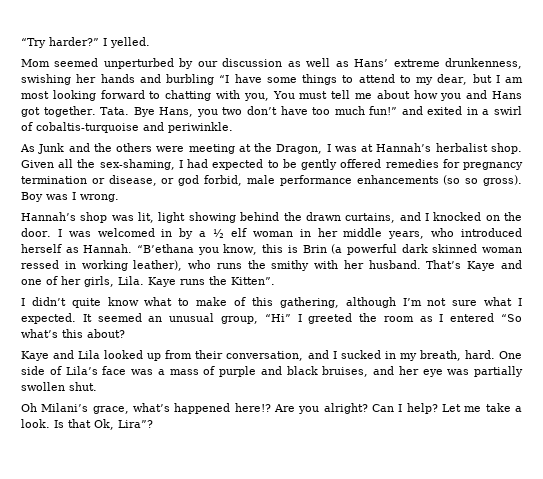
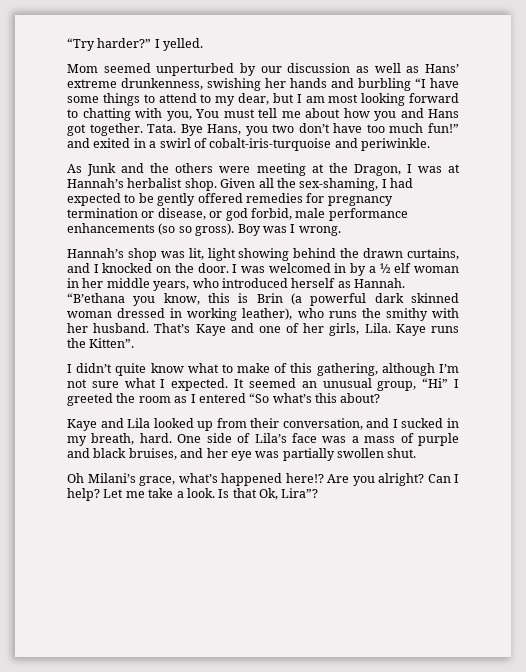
[36,122,139,133] cobaltis-turquoise -> [209,138,332,151] cobalt-iris-turquoise
[21,260,59,269] ressed -> [117,308,166,318] dressed

